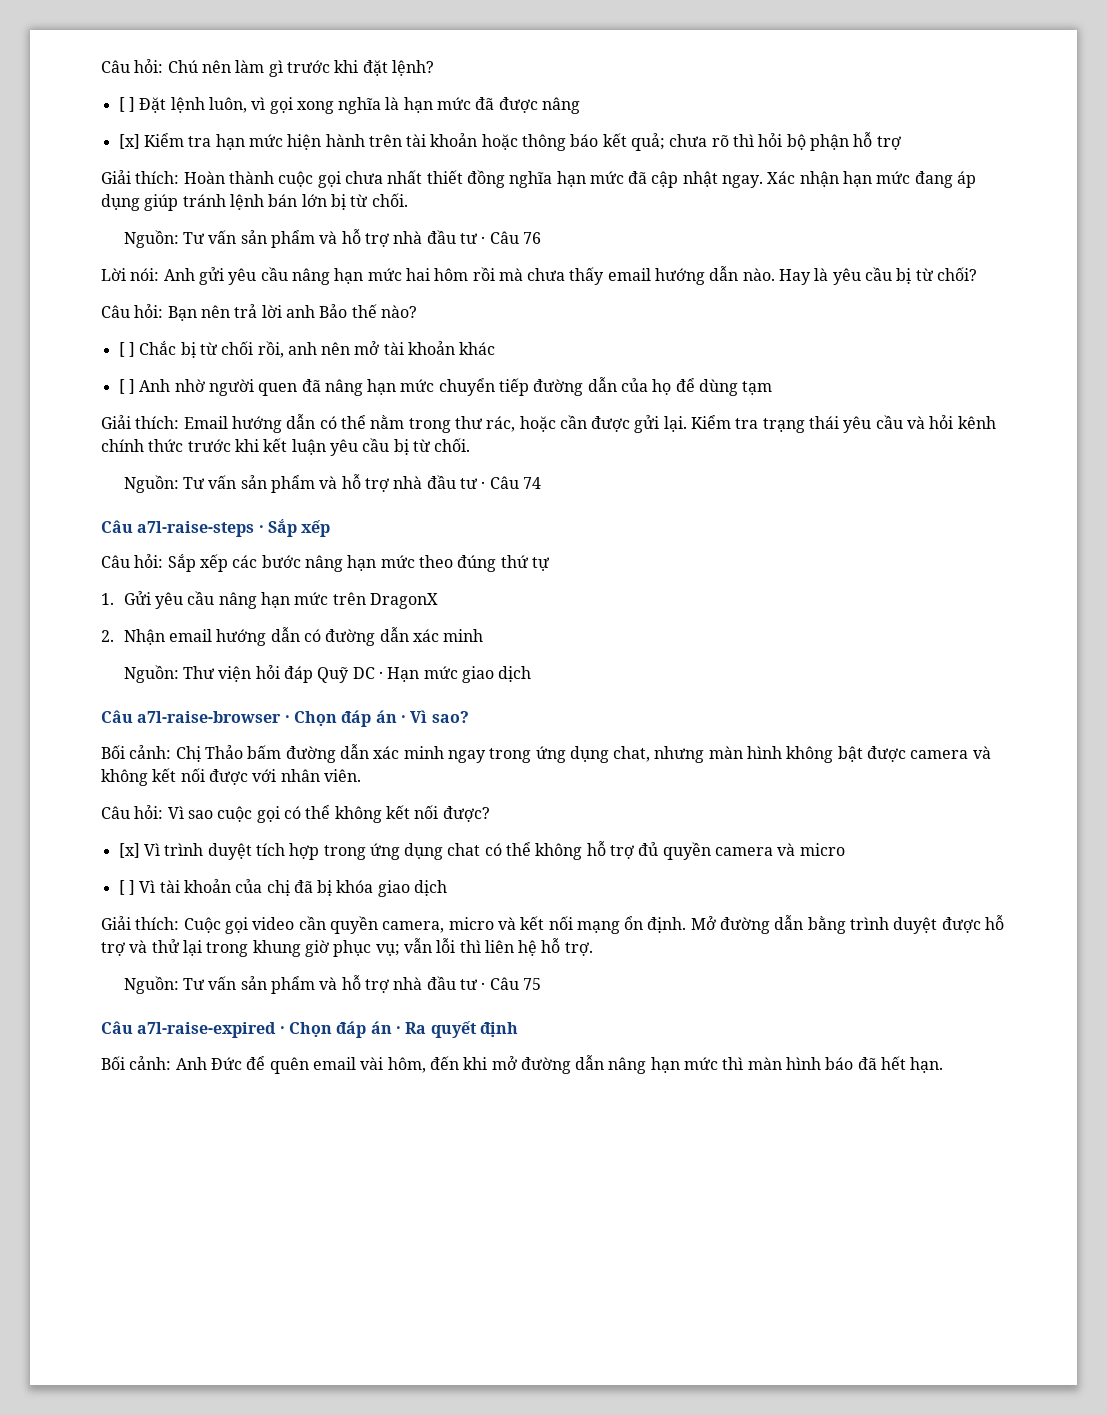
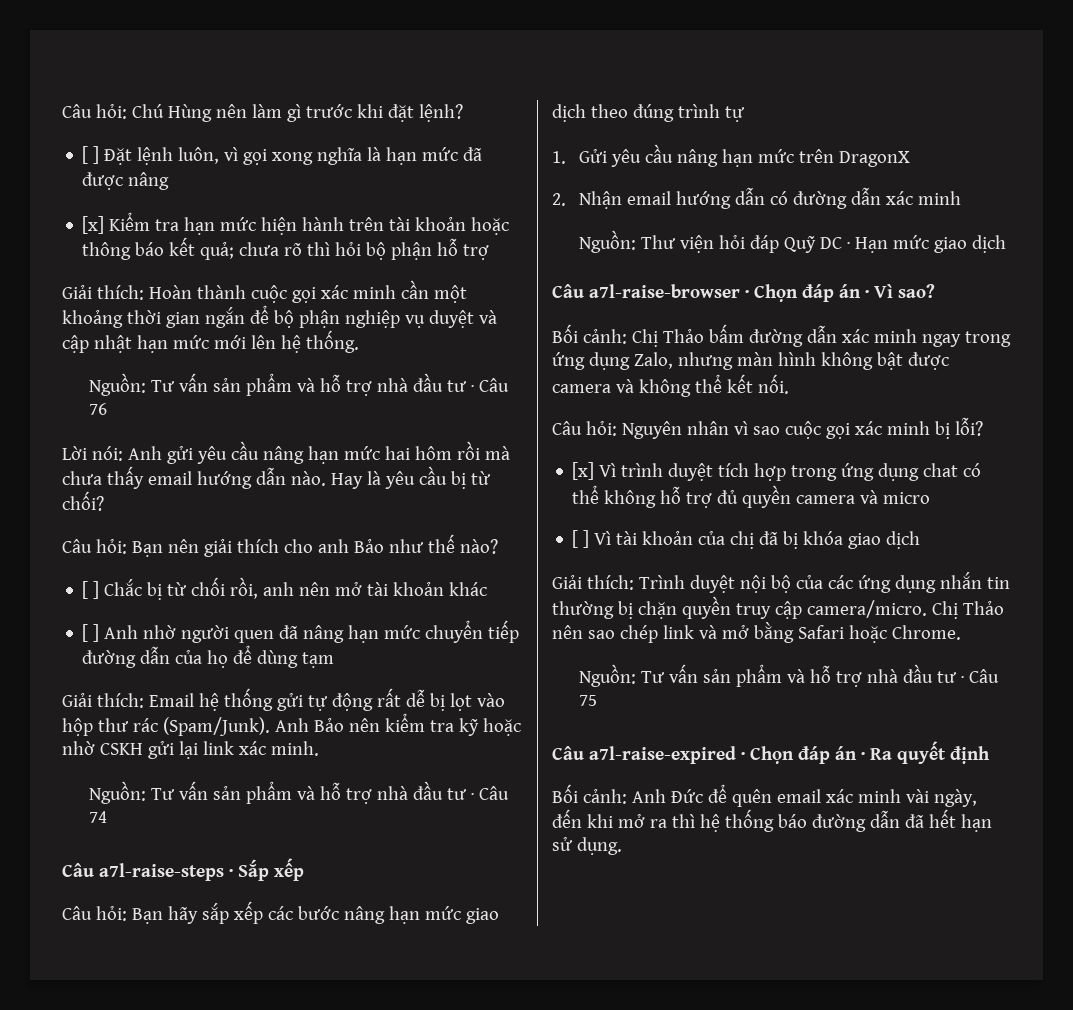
(198, 66) none -> [167,104,212,122] Hùng
[344,170,977,188] [101,193,408,211] chưa nhất thiết đồng nghĩa hạn mức đã cập nhật ngay. Xác nhận hạn mức đang áp dụng giúp tránh lệnh bán lớn bị từ chối. -> [320,280,467,303] [62,305,497,328] [62,330,359,353] xác minh cần một khoảng thời gian ngắn để bộ phận nghiệp vụ duyệt và cập nhật hạn mức mới lên hệ thống.
[234,304,282,318] trả lời -> [203,539,313,557] giải thích cho
(348, 311) none -> [388,539,424,553] như
[231,414,996,433] [101,438,471,456] hướng dẫn có thể nằm trong thư rác, hoặc cần được gửi lại. Kiểm tra trạng thái yêu cầu và hỏi kênh chính thức trước khi kết luận yêu cầu bị từ chối. -> [198,688,505,711] [62,713,521,736] [62,741,319,759] hệ thống gửi tự động rất dễ bị lọt vào hộp thư rác (Spam/Junk). Anh Bảo nên kiểm tra kỹ hoặc nhờ CSKH gửi lại link xác minh.
[167,554,196,572] Sắp -> [131,902,229,924] Bạn hãy sắp
(415, 561) none -> [465,908,499,924] [552,104,586,122] giao dịch
[500,555,529,568] thứ -> [677,104,720,118] trình
[613,746,651,762] chat, -> [633,352,673,369] Zalo,
[152,768,361,785] [101,805,490,823] kết nối được với nhân viên. // Câu hỏi: Vì sao cuộc gọi có thể không kết nối được? -> [694,374,789,394] [552,417,983,439] thể kết nối. // Câu hỏi: Nguyên nhân vì sao cuộc gọi xác minh bị lỗi?
[183,915,1005,934] [101,938,593,957] Cuộc gọi video cần quyền camera, micro và kết nối mạng ổn định. Mở đường dẫn bằng trình duyệt được hỗ trợ và thử lại trong khung giờ phục vụ; vẫn lỗi thì liên hệ hỗ trợ. -> [638,571,1010,593] [552,596,1004,619] [552,621,961,643] Trình duyệt nội bộ của các ứng dụng nhắn tin thường bị chặn quyền truy cập camera/micro. Chị Thảo nên sao chép link và mở bằng Safari hoặc Chrome.
[360,1055,944,1074] vài hôm, đến khi mở đường dẫn nâng hạn mức thì màn hình báo đã hết hạn. -> [825,789,977,807] [552,809,992,832] [552,837,622,855] xác minh vài ngày, đến khi mở ra thì hệ thống báo đường dẫn đã hết hạn sử dụng.

